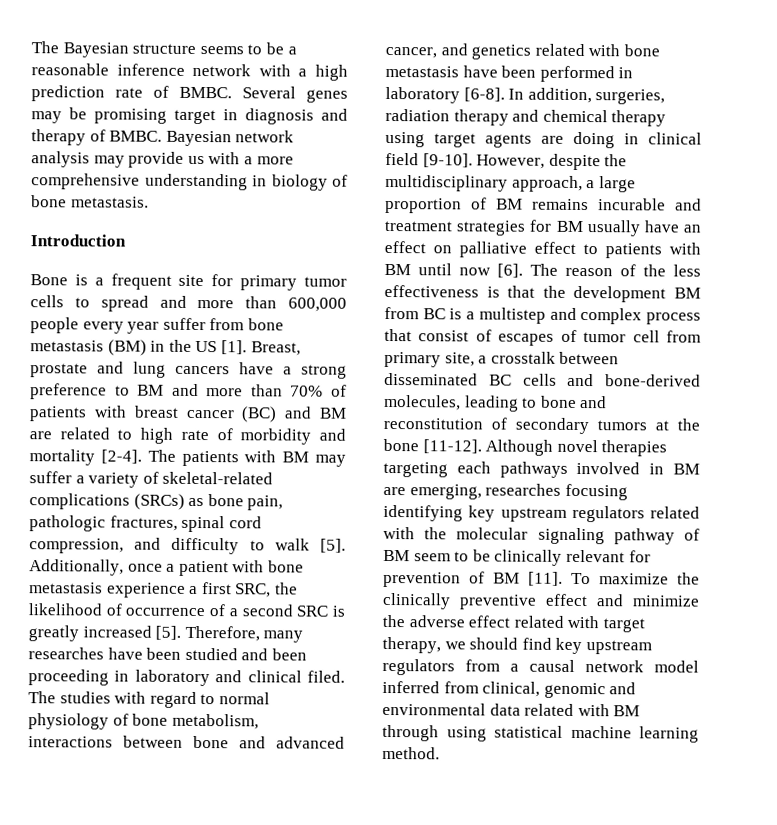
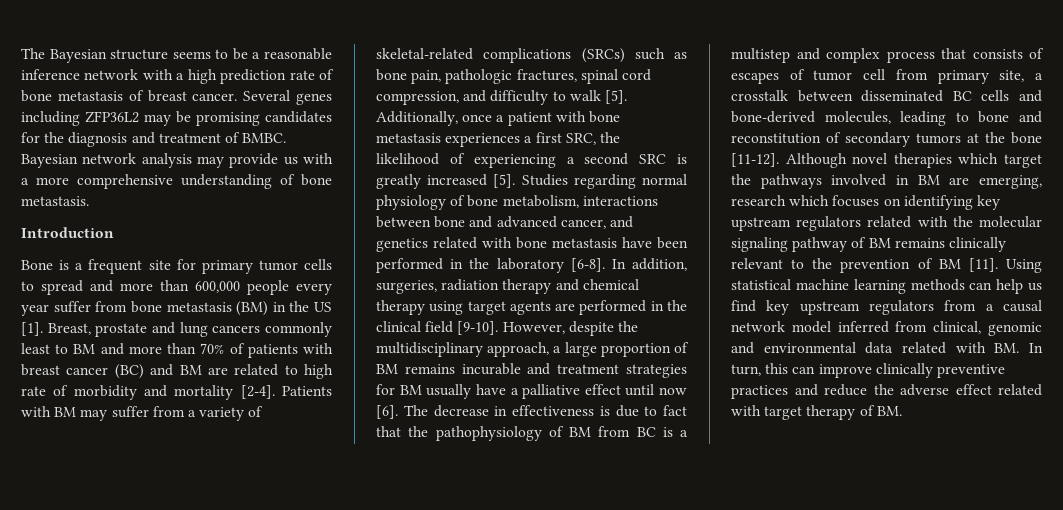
[179,86,348,103] [31,107,238,125] BMBC. Several genes may be promising target in -> [21,90,332,105] [21,111,332,126] [21,132,65,143] bone metastasis of breast cancer. Several genes including ZFP36L2 may be promising candidates for the
[31,129,86,146] therapy -> [158,133,221,143] treatment
[252,174,328,191] in biology -> (272, 181) none
[239,362,347,379] [30,383,107,400] have a strong preference -> [265,322,332,337] [21,343,50,354] commonly least
[147,449,239,467] The patients -> [282,386,332,396] Patients
(72, 477) none -> [152,406,185,417] from
(185, 501) none -> [634,48,665,60] such
[106,582,186,598] experience -> [445,133,521,147] experiences
[125,604,226,617] occurrence of -> [473,154,556,168] experiencing
[184,625,304,643] [28,647,307,661] [28,669,345,687] [28,691,216,708] Therefore, many researches have been studied and been proceeding in laboratory and clinical filed. The studies with regard to -> [521,174,636,189] Studies regarding
(634, 73) none -> [469,258,490,269] the
[573,131,639,149] doing in -> [579,300,687,315] performed in the
[683,224,701,233] [384,240,701,259] [384,263,701,278] [384,284,667,303] an effect on palliative effect to patients with BM until now [6]. The reason of the less effectiveness is that the development -> [510,384,687,399] [376,405,687,419] [376,426,564,441] a palliative effect until now [6]. The decrease in effectiveness is due to fact that the pathophysiology of
[418,330,470,342] consist -> [972,49,1023,59] consists
[383,461,491,478] targeting each -> [958,153,1042,168] [731,174,751,185] which target the
[485,483,628,501] researches focusing -> [731,195,901,207] research which focuses on
[413,549,651,566] [383,571,700,588] [382,592,700,610] [382,614,645,633] [382,636,519,654] seem to be clinically relevant for prevention of BM [11]. To maximize the clinically preventive effect and minimize the adverse effect related with target therapy, we should -> [894,237,1006,252] [731,258,1042,273] [731,279,1042,294] remains clinically relevant to the prevention of BM [11]. Using statistical machine learning methods can help us
[613,705,641,717] [382,724,699,743] [382,746,440,760] BM through using statistical machine learning method. -> [994,343,1043,353] [731,363,1005,378] [731,384,1042,399] [731,405,902,420] BM. In turn, this can improve clinically preventive practices and reduce the adverse effect related with target therapy of BM.

